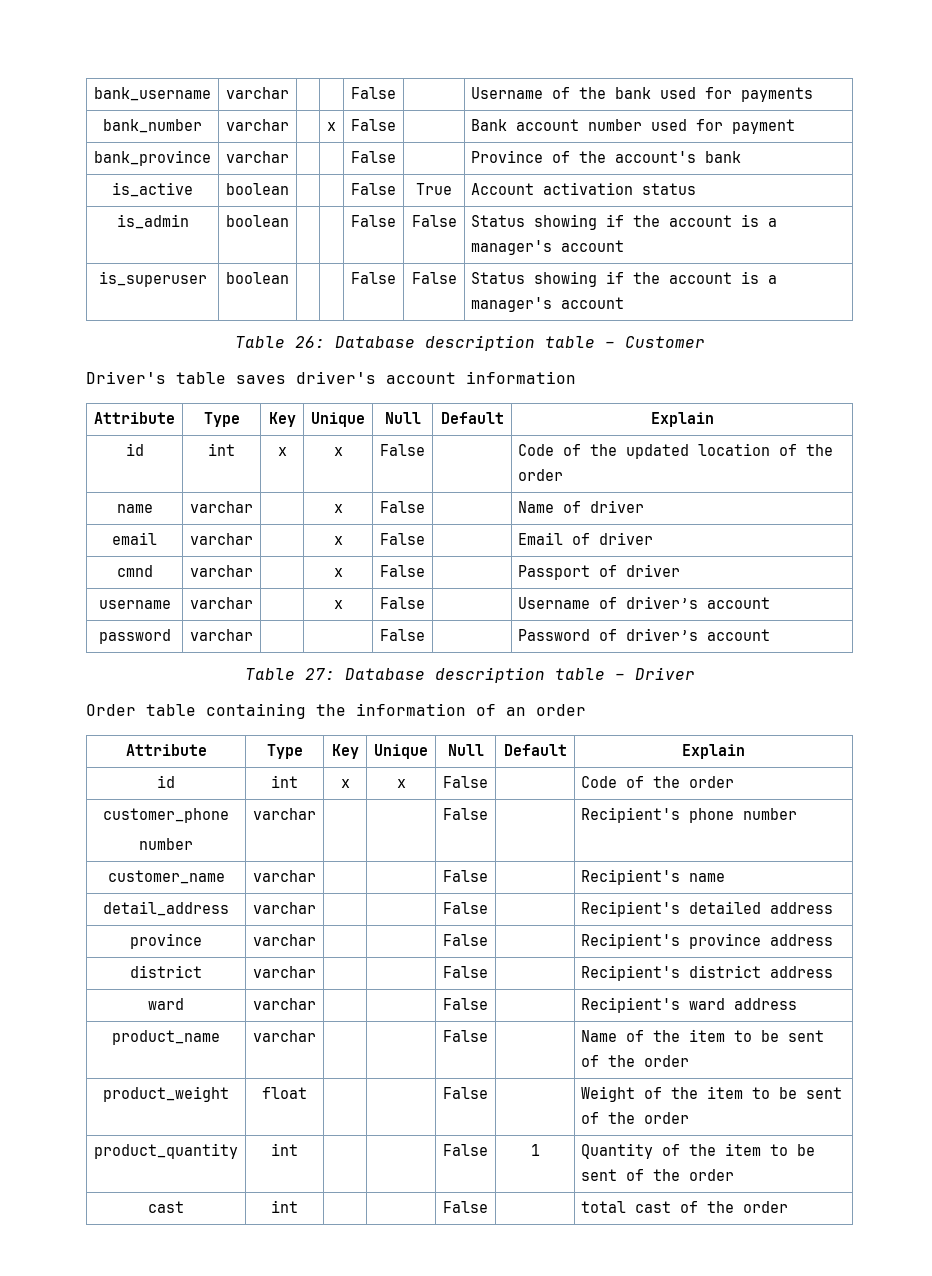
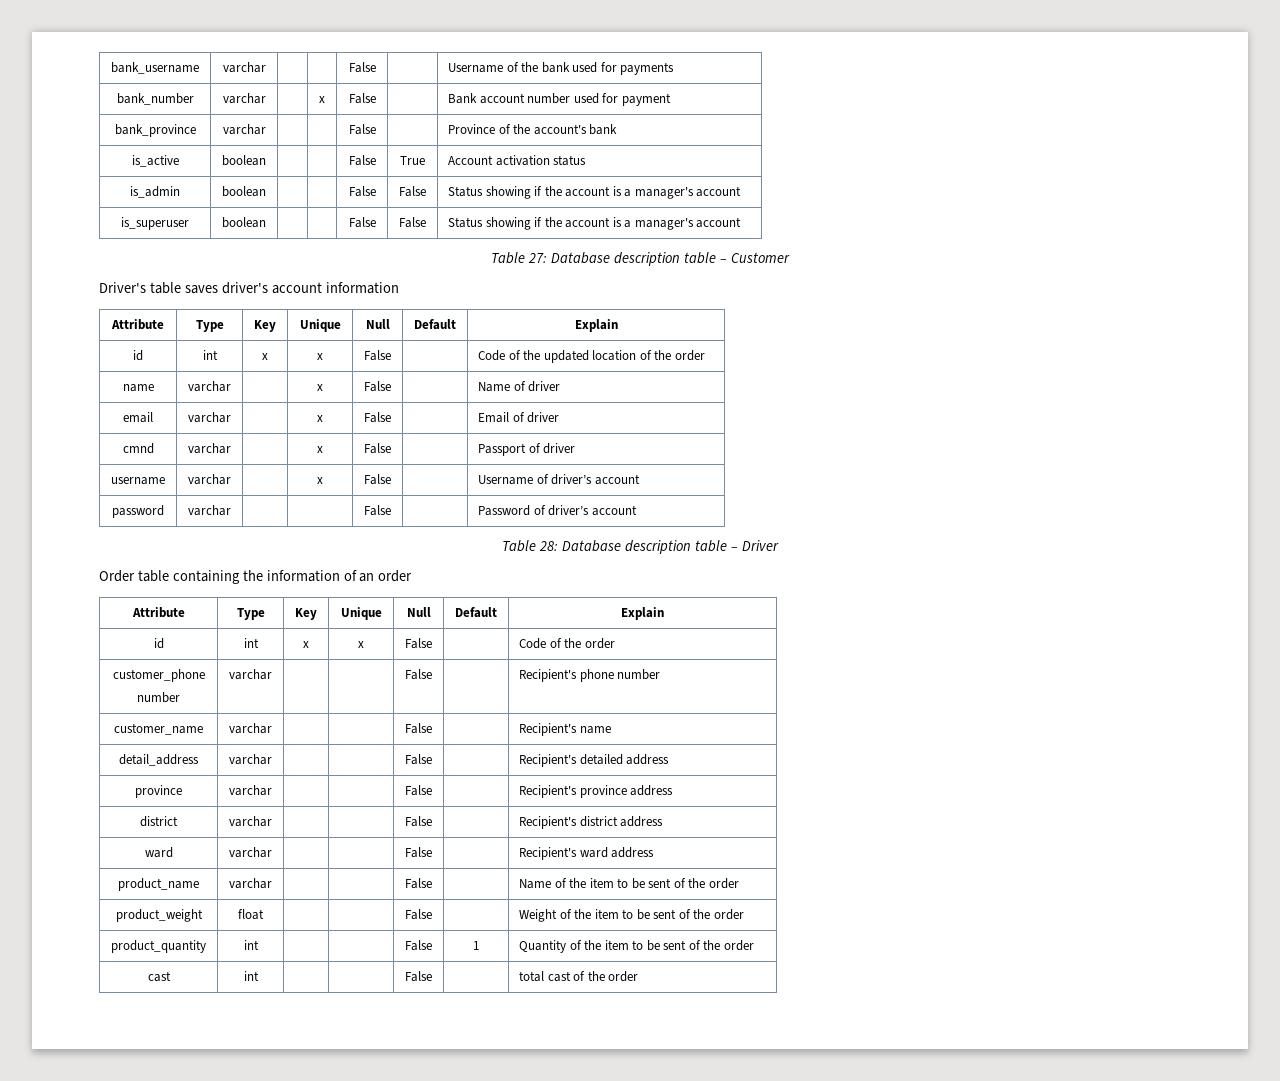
[294,336,325,348] 26: -> [528,253,548,263] 27:
[304,668,335,680] 27: -> [539,541,559,551] 28:

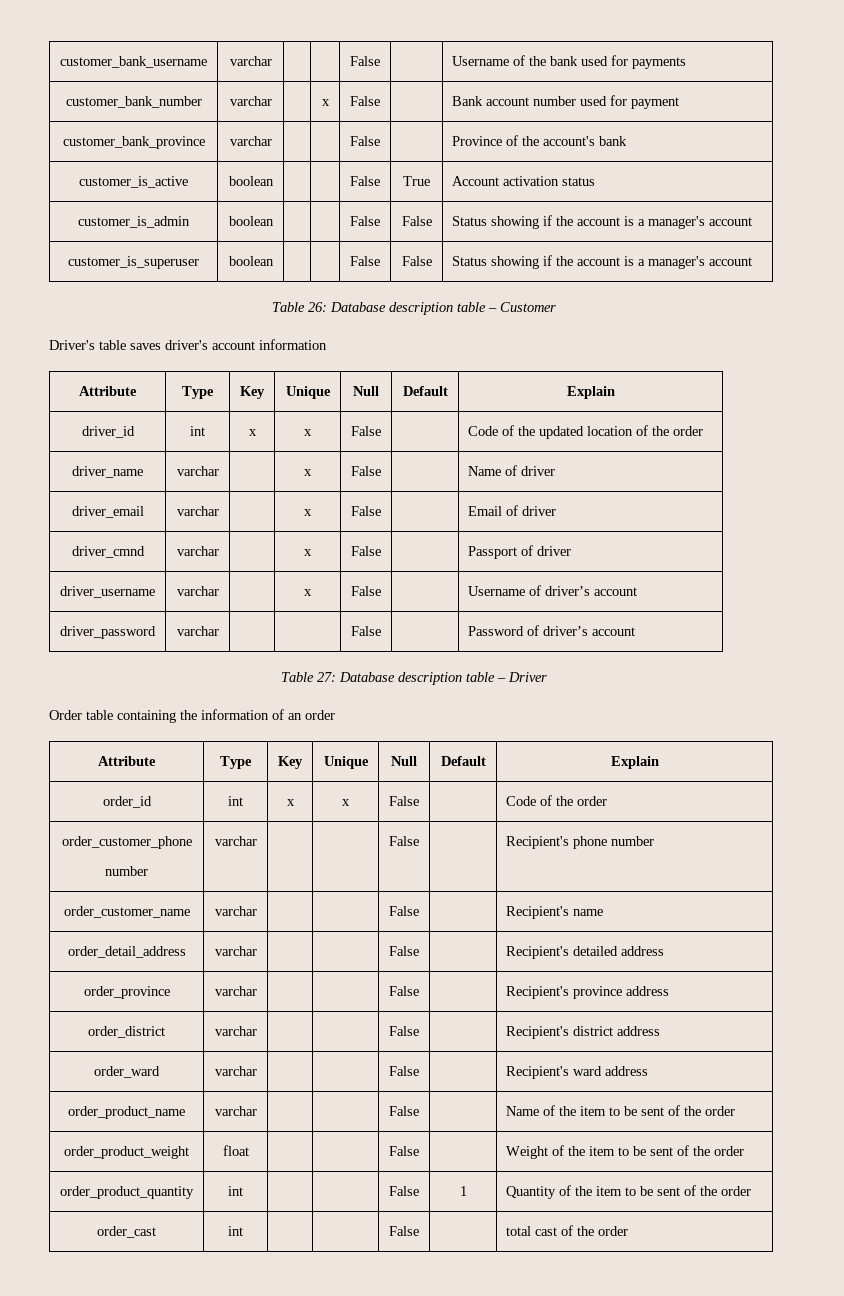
[111,62,199,74] bank_username -> [60,56,207,68] customer_bank_username
[116,93,194,105] bank_number -> [65,96,202,108] customer_bank_number
[114,124,196,137] bank_province -> [62,136,205,149] customer_bank_province
[131,155,179,167] is_active -> [79,176,188,188] customer_is_active
[130,186,180,198] is_admin -> [78,216,190,228] customer_is_admin
[121,217,189,230] is_superuser -> [68,256,199,269] customer_is_superuser
[528,253,548,263] 27: -> [308,302,327,312] 26:
[133,350,143,361] id -> [81,426,135,438] driver_id
[122,384,154,392] name -> [72,466,143,478] driver_name
[123,412,153,423] email -> [71,506,144,518] driver_email
[122,443,154,454] cmnd -> [71,546,145,558] driver_cmnd
[111,477,165,485] username -> [60,586,155,598] driver_username
[112,505,164,518] password -> [60,626,156,639] driver_password
[539,541,559,551] 28: -> [317,672,336,682] 27:
[153,638,164,649] id -> [102,796,152,808] order_id
[112,669,205,682] customer_phone -> [61,836,192,849] order_customer_phone
[114,723,203,735] customer_name -> [63,906,190,918] order_customer_name
[119,754,199,766] detail_address -> [67,946,186,958] order_detail_address
[135,785,182,798] province -> [83,986,170,999] order_province
[140,816,178,827] district -> [88,1026,165,1038] order_district
[144,847,173,858] ward -> [94,1066,160,1078] order_ward
[118,878,199,891] product_name -> [68,1106,185,1119] order_product_name
[115,909,203,922] product_weight -> [64,1146,189,1159] order_product_weight
[111,940,206,953] product_quantity -> [60,1186,194,1199] order_product_quantity
[147,971,171,982] cast -> [97,1226,156,1238] order_cast

